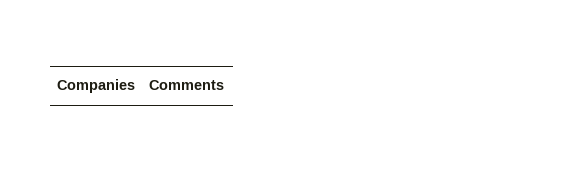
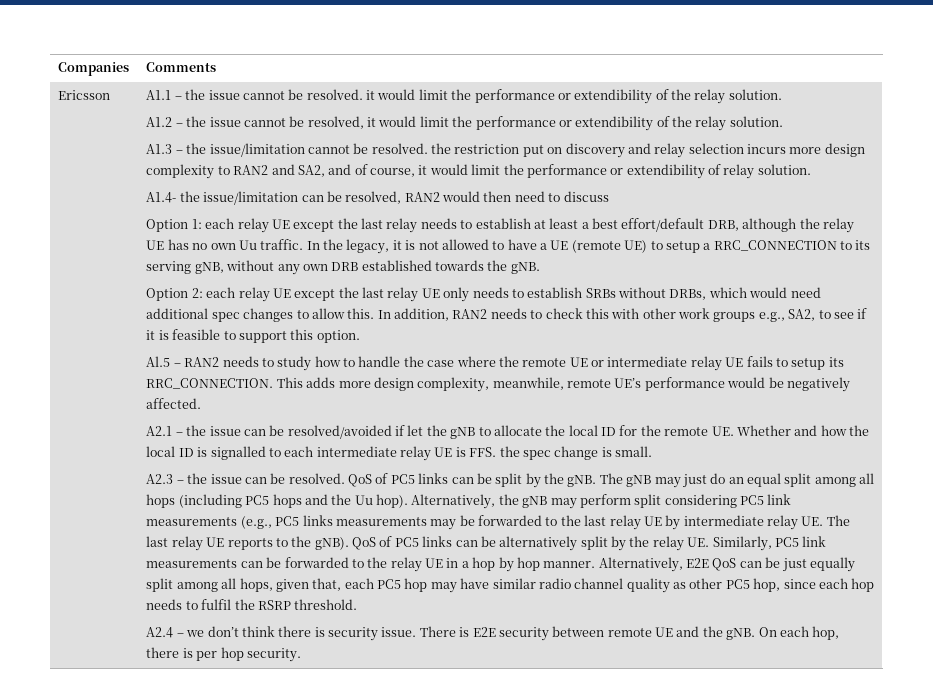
(224, 85) none -> [58,90,111,100] [146,89,782,104] [146,116,783,131] [146,143,865,158] [146,164,811,179] [146,191,609,205] [146,218,854,233] [146,239,871,254] [146,260,540,275] [146,287,821,302] [146,308,868,322] [146,329,360,343] [146,356,844,371] [146,377,850,392] [146,398,202,409] [146,425,870,439] [146,446,653,461] [146,473,875,488] [146,494,792,509] [146,515,850,530] [146,536,827,551] [146,557,855,572] [146,578,875,593] [146,599,358,610] [146,626,840,641] [146,647,301,662] // Ericsson | A1.1 – the issue cannot be resolved. it would limit the performance or extendibility of the relay solution. // A1.2 – the issue cannot be resolved, it would limit the performance or extendibility of the relay solution. // A1.3 – the issue/limitation cannot be resolved. the restriction put on discovery and relay selection incurs more design complexity to RAN2 and SA2, and of course, it would limit the performance or extendibility of relay solution. // A1.4- the issue/limitation can be resolved, RAN2 would then need to discuss // Option 1: each relay UE except the last relay needs to establish at least a best effort/default DRB, although the relay UE has no own Uu traffic. In the legacy, it is not allowed to have a UE (remote UE) to setup a RRC_CONNECTION to its serving gNB, without any own DRB established towards the gNB. // Option 2: each relay UE except the last relay UE only needs to establish SRBs without DRBs, which would need additional spec changes to allow this. In addition, RAN2 needs to check this with other work groups e.g., SA2, to see if it is feasible to support this option. // Al.5 – RAN2 needs to study how to handle the case where the remote UE or intermediate relay UE fails to setup its RRC_CONNECTION. This adds more design complexity, meanwhile, remote UE’s performance would be negatively affected. // A2.1 – the issue can be resolved/avoided if let the gNB to allocate the local ID for the remote UE. Whether and how the local ID is signalled to each intermediate relay UE is FFS. the spec change is small. // A2.3 – the issue can be resolved. QoS of PC5 links can be split by the gNB. The gNB may just do an equal split among all hops (including PC5 hops and the Uu hop). Alternatively, the gNB may perform split considering PC5 link measurements (e.g., PC5 links measurements may be forwarded to the last relay UE by intermediate relay UE. The last relay UE reports to the gNB). QoS of PC5 links can be alternatively split by the relay UE. Similarly, PC5 link measurements can be forwarded to the relay UE in a hop by hop manner. Alternatively, E2E QoS can be just equally split among all hops, given that, each PC5 hop may have similar radio channel quality as other PC5 hop, since each hop needs to fulfil the RSRP threshold. // A2.4 – we don’t think there is security issue. There is E2E security between remote UE and the gNB. On each hop, there is per hop security.

